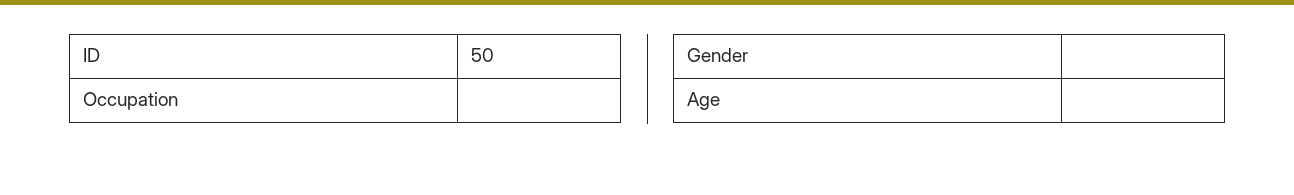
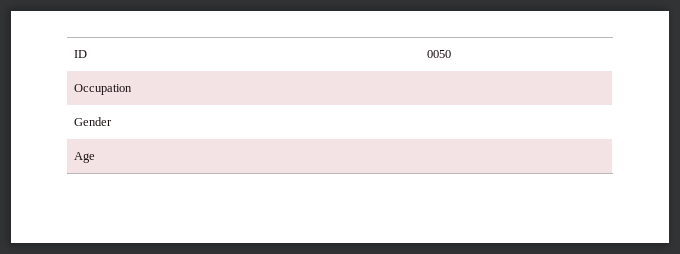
[471,48,495,62] 50 -> [427,50,452,58] 0050

